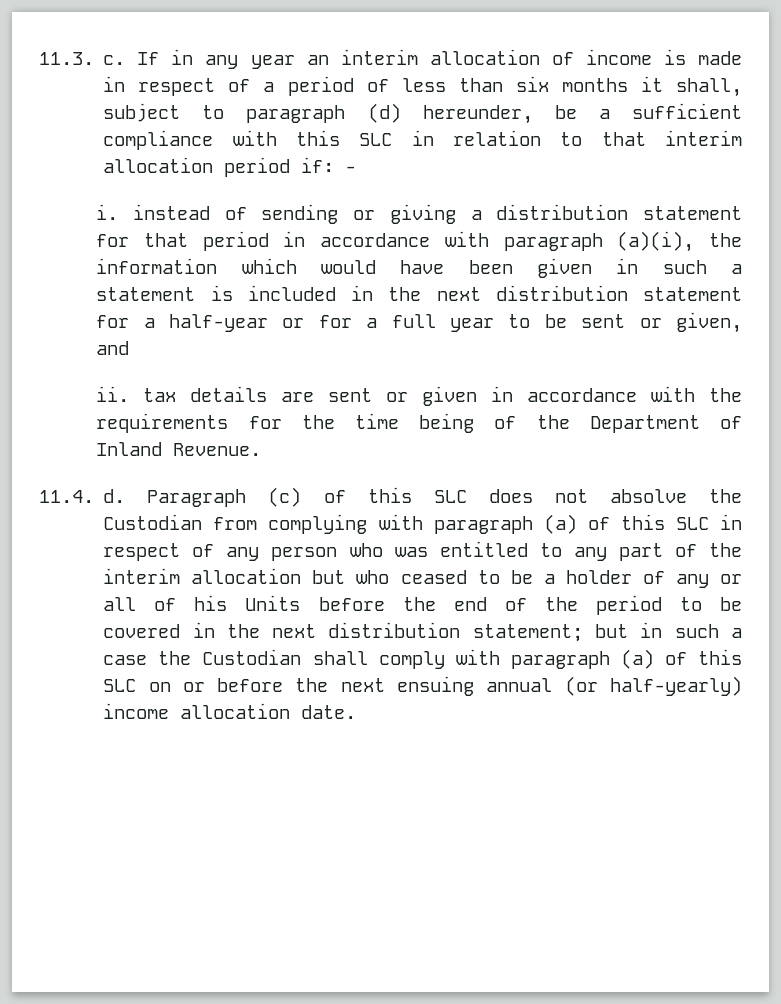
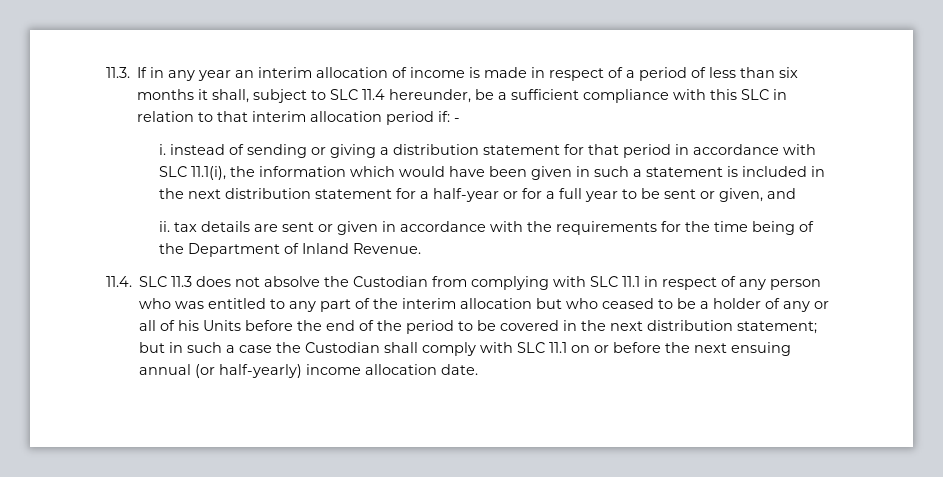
[103,55,126,65] c. -> (130, 72) none
[246,103,401,123] paragraph (d) -> [330,89,386,100] SLC 11.4
[503,231,695,252] paragraph (a)(i), -> [158,166,226,180] SLC 11.1(i),
[103,487,467,507] d. Paragraph (c) of this SLC -> [139,276,193,287] SLC 11.3
[433,514,709,534] paragraph (a) of this SLC -> [590,276,641,287] SLC 11.1
[510,649,742,669] [103,679,137,692] paragraph (a) of this SLC -> [517,342,568,353] SLC 11.1

